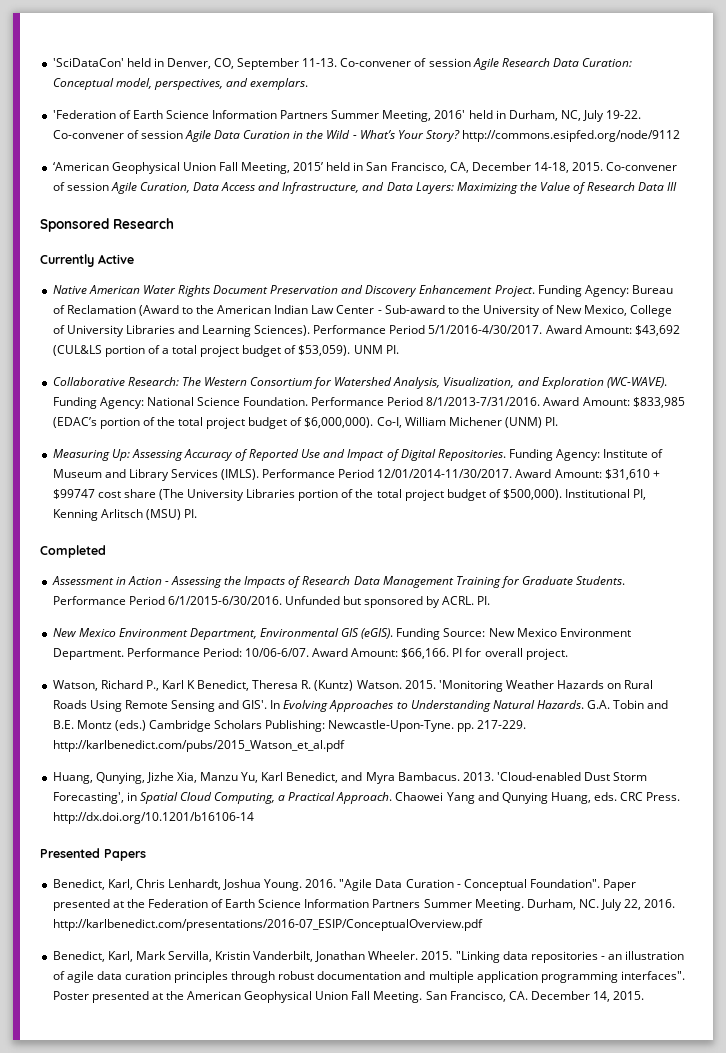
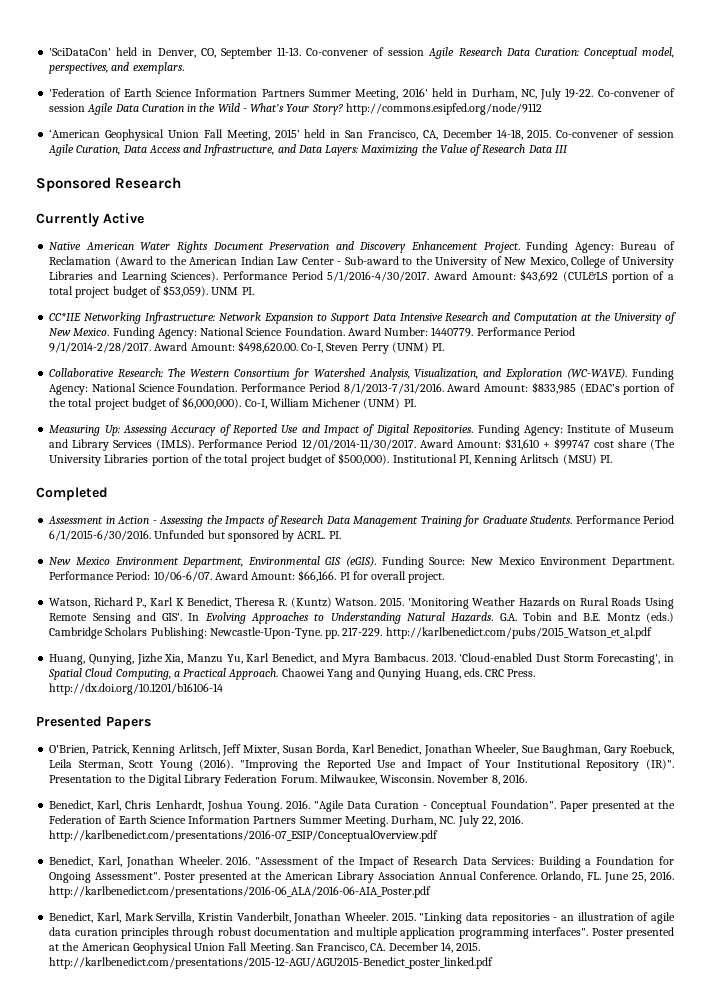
(399, 349) none -> [49,312,676,324] [49,327,575,339] [49,341,445,354] // CC*IIE Networking Infrastructure: Network Expansion to Support Data Intensive Research and Computation at the University of New Mexico. Funding Agency: National Science Foundation. Award Number: 1440779. Performance Period 9/1/2014-2/28/2017. Award Amount: $498,620.00. Co-I, Steven Perry (UNM) PI.
(146, 855) none -> [49,744,674,756] [49,759,674,771] [49,774,527,786] // O'Brien, Patrick, Kenning Arlitsch, Jeff Mixter, Susan Borda, Karl Benedict, Jonathan Wheeler, Sue Baughman, Gary Roebuck, Leila Sterman, Scott Young (2016). "Improving the Reported Use and Impact of Your Institutional Repository (IR)". Presentation to the Digital Library Federation Forum. Milwaukee, Wisconsin. November 8, 2016.
(483, 925) none -> [49,856,674,868] [49,871,674,883] [49,886,432,898] // Benedict, Karl, Jonathan Wheeler. 2016. "Assessment of the Impact of Research Data Services: Building a Foundation for Ongoing Assessment". Poster presented at the American Library Association Annual Conference. Orlando, FL. June 25, 2016. http://karlbenedict.com/presentations/2016-06_ALA/2016-06-AIA_Poster.pdf
(645, 995) none -> [49,957,494,969] http://karlbenedict.com/presentations/2015-12-AGU/AGU2015-Benedict_poster_linked.pdf

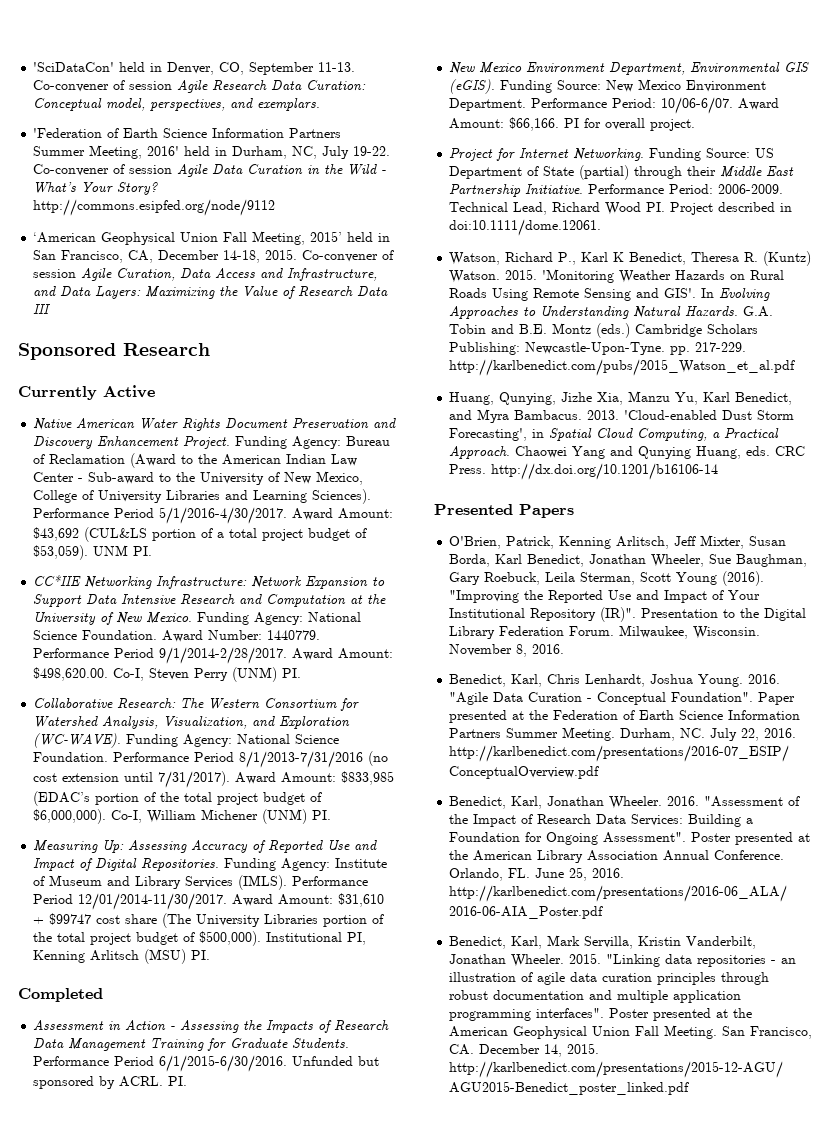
[343,383,444,394] 8/1/2013-7/31/2016. -> [239,751,389,768] [33,771,231,788] 8/1/2013-7/31/2016 (no cost extension until 7/31/2017).
(445, 577) none -> [449,148,775,161] [449,165,795,180] [449,184,784,197] [449,202,793,215] [449,219,602,236] // Project for Internet Networking. Funding Source: US Department of State (partial) through their Middle East Partnership Initiative. Performance Period: 2006-2009. Technical Lead, Richard Wood PI. Project described in doi:10.1111/dome.12061.

